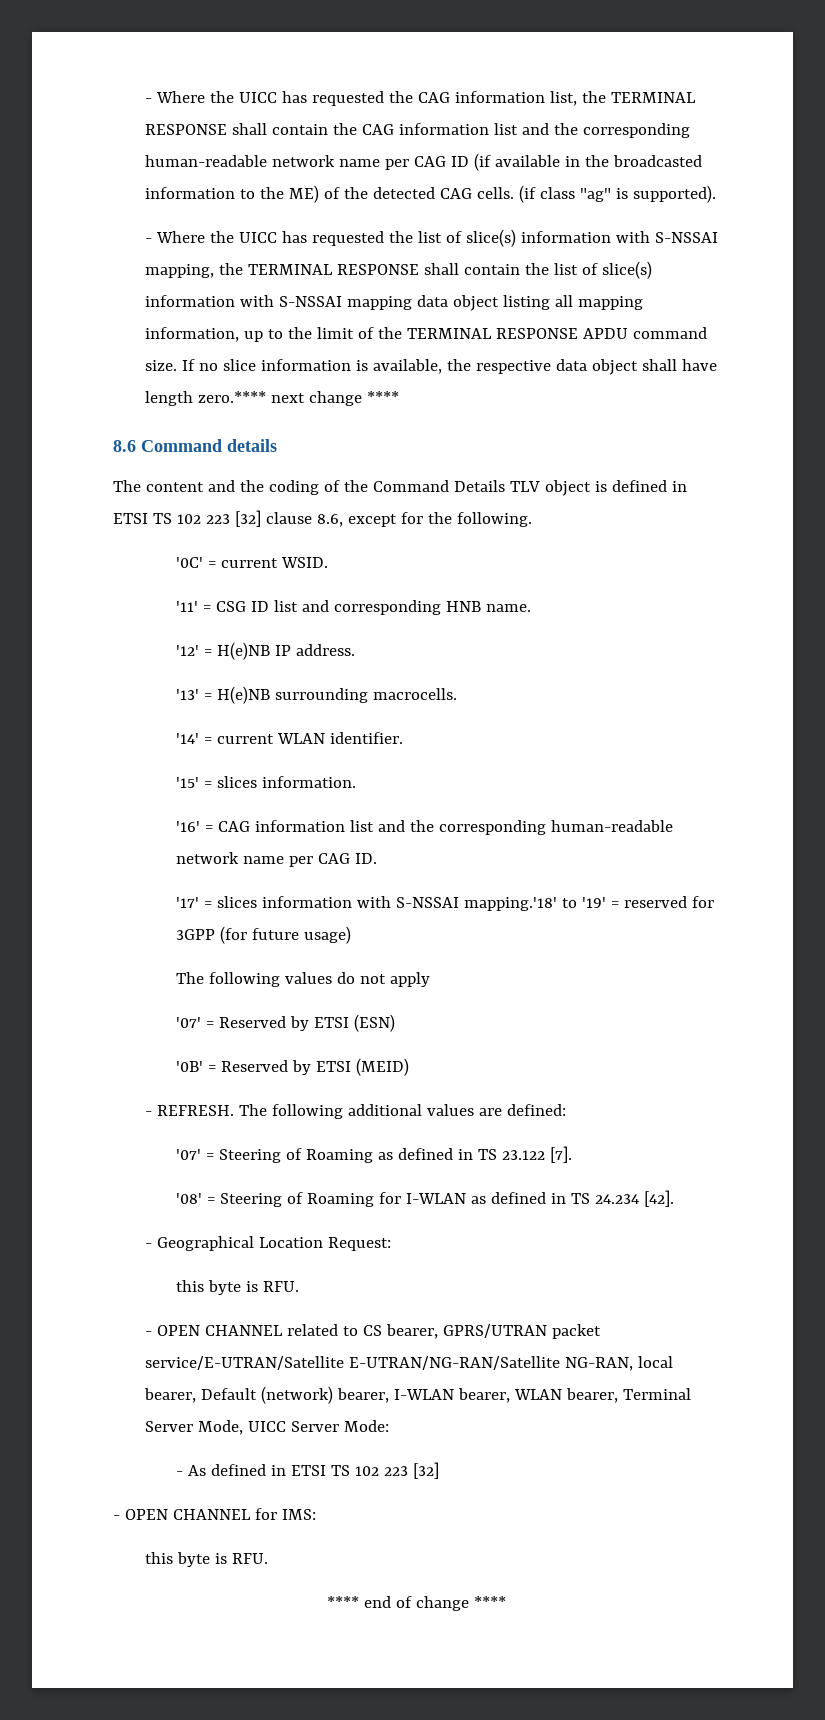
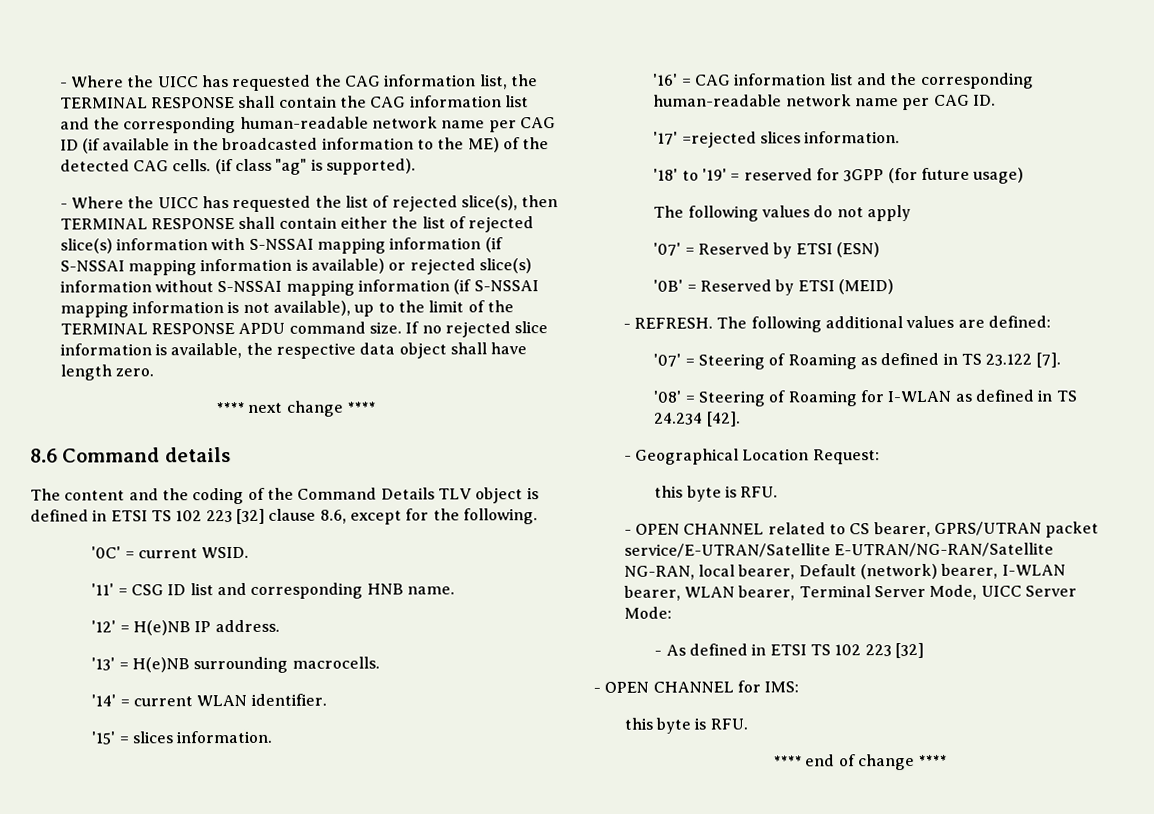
[465,229,718,247] [144,263,598,278] slice(s) information with S-NSSAI mapping, the TERMINAL RESPONSE shall contain the list of -> [391,195,559,212] [59,216,535,233] rejected slice(s), then TERMINAL RESPONSE shall contain either the list of rejected
[416,295,643,311] [144,327,239,342] data object listing all mapping information, -> [389,237,503,253] [59,258,532,276] [59,279,539,296] [59,300,352,318] information (if S-NSSAI mapping information is available) or rejected slice(s) information without S-NSSAI mapping information (if S-NSSAI mapping information is not available),
(218, 367) none -> [444,321,511,338] rejected
[197,391,266,403] zero.**** -> [115,368,155,377] [215,401,246,414] zero. // ****
[204,896,558,911] = slices information with S-NSSAI mapping.'18' -> [681,131,901,148] [653,168,679,181] =rejected slices information. // '18'

